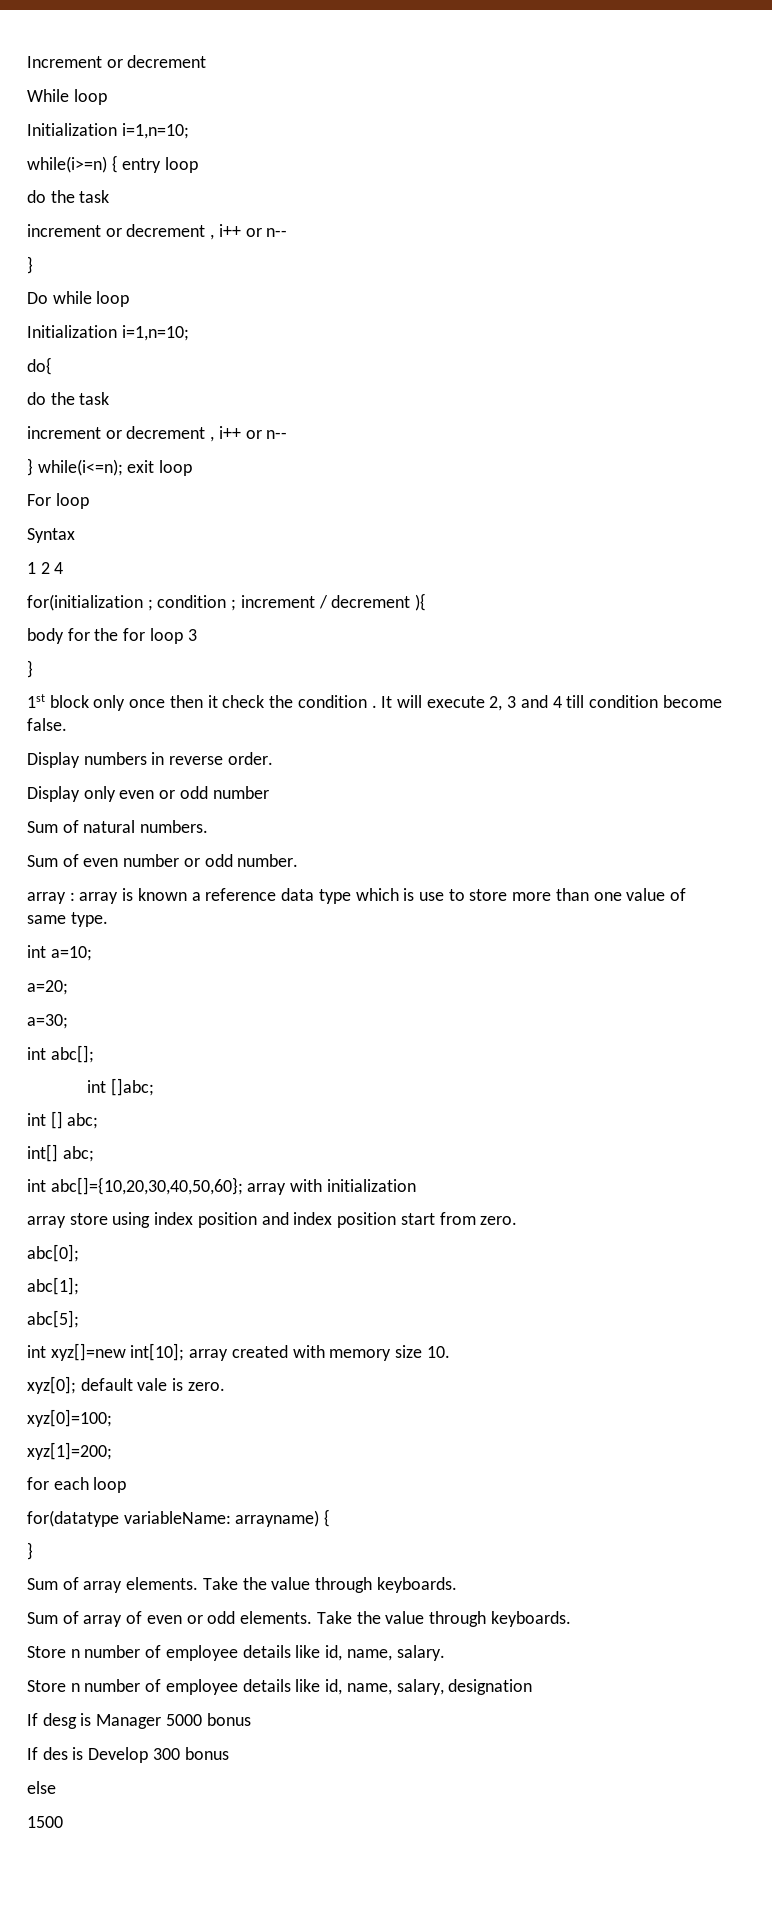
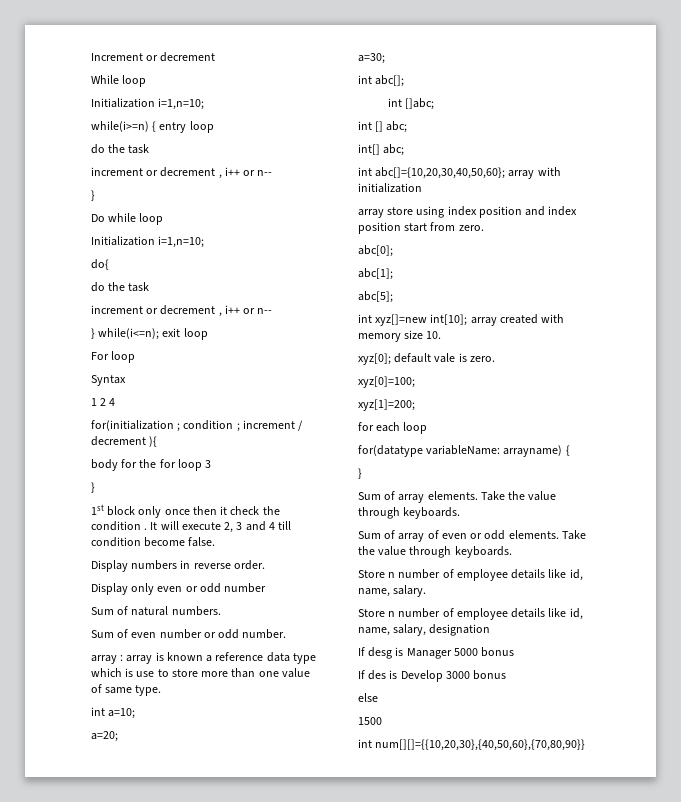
[152,1748,180,1760] 300 -> [445,671,470,679] 3000
(63, 1822) none -> [358,739,586,751] // int num[][]={{10,20,30},{40,50,60},{70,80,90}}

